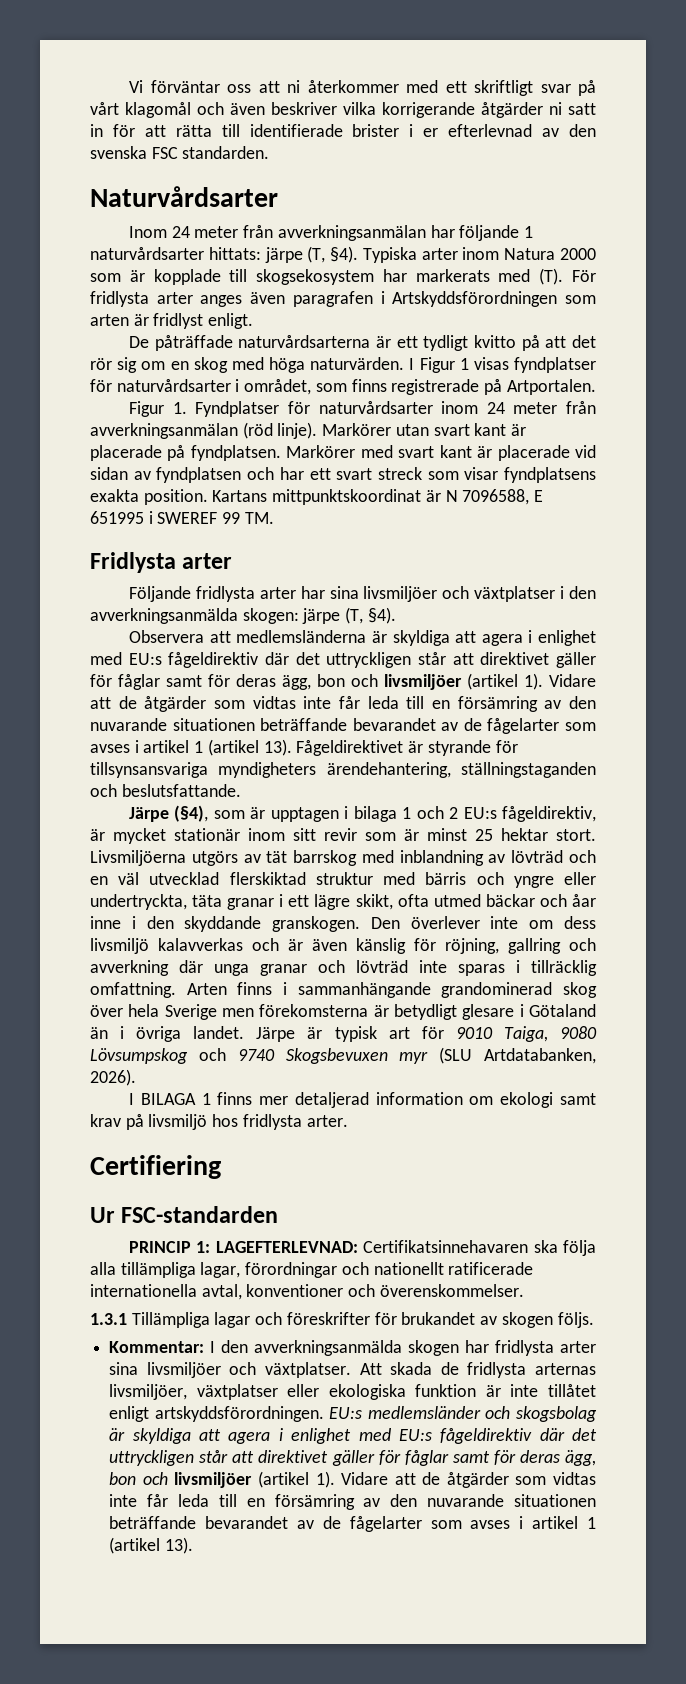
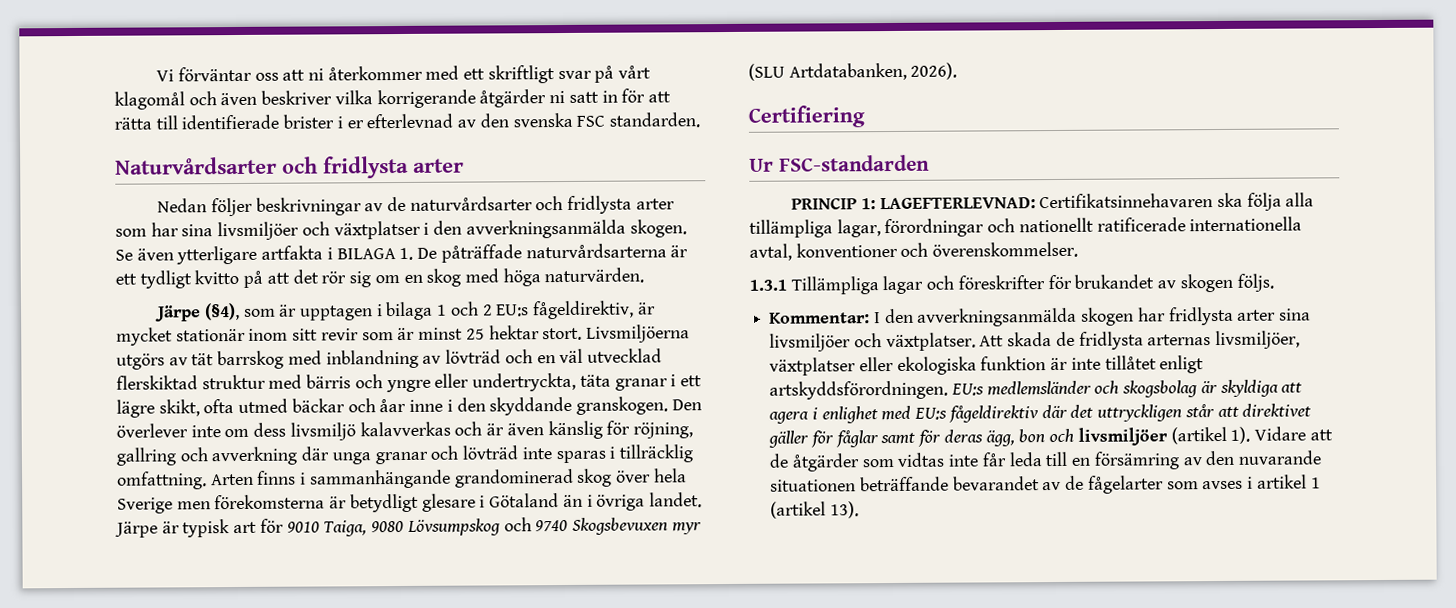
[129,225,534,241] [90,246,596,263] [90,268,596,285] [90,291,596,307] [90,313,254,329] // Inom 24 meter från avverkningsanmälan har följande 1 naturvårdsarter hittats: järpe (T, §4). Typiska arter inom Natura 2000 som är kopplade till skogsekosystem har markerats med (T). För fridlysta arter anges även paragrafen i Artskyddsförordningen som arten är fridlyst enligt. // -> [282,155,464,179] [157,195,675,217] [115,219,687,241] [115,245,414,265] och fridlysta arter // Nedan följer beskrivningar av de naturvårdsarter och fridlysta arter som har sina livsmiljöer och växtplatser i den avverkningsanmälda skogen. Se även ytterligare artfakta i BILAGA 1.
[409,357,596,373] [90,379,596,395] [129,401,596,417] [90,422,527,439] [90,445,597,461] [90,467,596,483] [90,489,544,505] [90,511,274,524] [90,552,233,573] [129,586,596,602] [90,607,396,624] [129,630,596,646] [90,652,596,668] [90,673,596,690] [90,696,597,712] [90,718,596,734] [90,739,518,756] [90,762,596,778] [90,784,241,797] I Figur 1 visas fyndplatser för naturvårdsarter i området, som finns registrerade på Artportalen. // Figur 1. Fyndplatser för naturvårdsarter inom 24 meter från avverkningsanmälan (röd linje). Markörer utan svart kant är placerade på fyndplatsen. Markörer med svart kant är placerade vid sidan av fyndplatsen och har ett svart streck som visar fyndplatsens exakta position. Kartans mittpunktskoordinat är N 7096588, E 651995 i SWEREF 99 TM. // Fridlysta arter // Följande fridlysta arter har sina livsmiljöer och växtplatser i den avverkningsanmälda skogen: järpe (T, §4). // Observera att medlemsländerna är skyldiga att agera i enlighet med EU:s fågeldirektiv där det uttryckligen står att direktivet gäller för fåglar samt för deras ägg, bon och livsmiljöer (artikel 1). Vidare att de åtgärder som vidtas inte får leda till en försämring av den nuvarande situationen beträffande bevarandet av de fågelarter som avses i artikel 1 (artikel 13). Fågeldirektivet är styrande för tillsynsansvariga myndigheters ärendehantering, ställningstaganden och beslutsfattande. -> (645, 275) none
[129,1092,596,1108] [90,1114,348,1130] // I BILAGA 1 finns mer detaljerad information om ekologi samt krav på livsmiljö hos fridlysta arter. -> (958, 71) none

